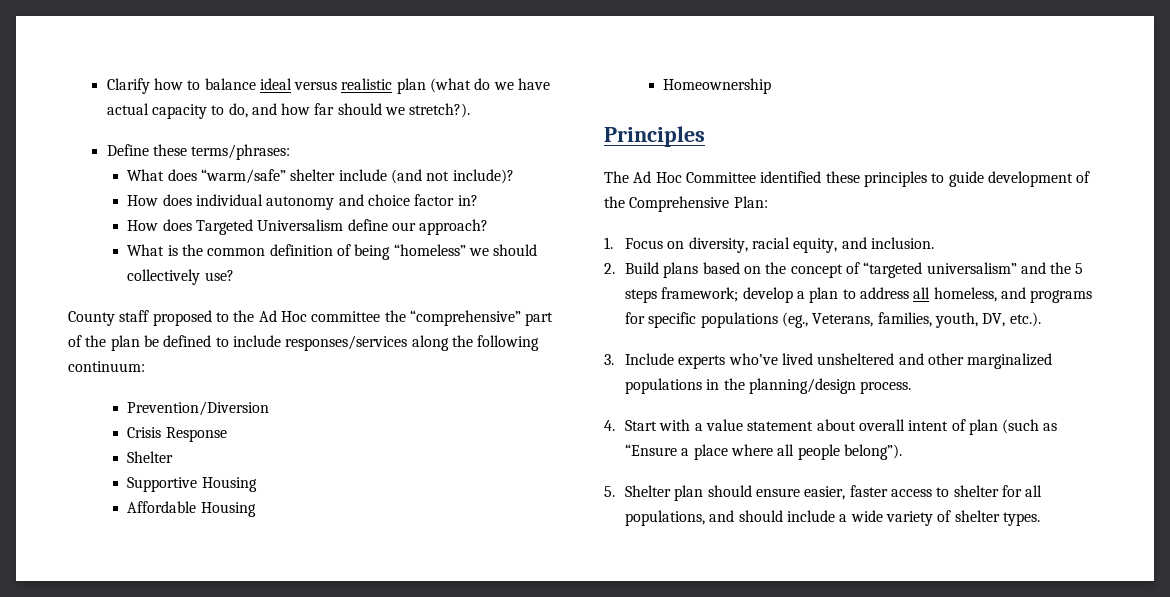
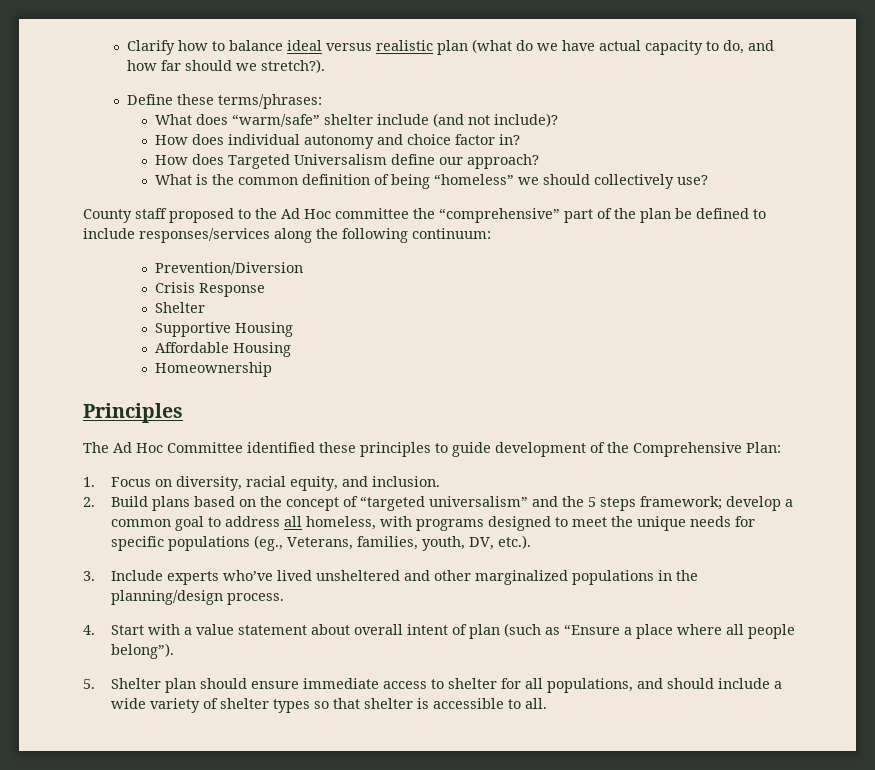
[809,287,839,303] plan -> [111,516,205,531] common goal
[1000,287,1093,303] and programs -> [380,516,732,531] with programs designed to meet the unique needs
[804,485,888,500] easier, faster -> [303,678,380,689] immediate
[1002,512,1040,526] types. -> [273,698,548,713] types so that shelter is accessible to all.

